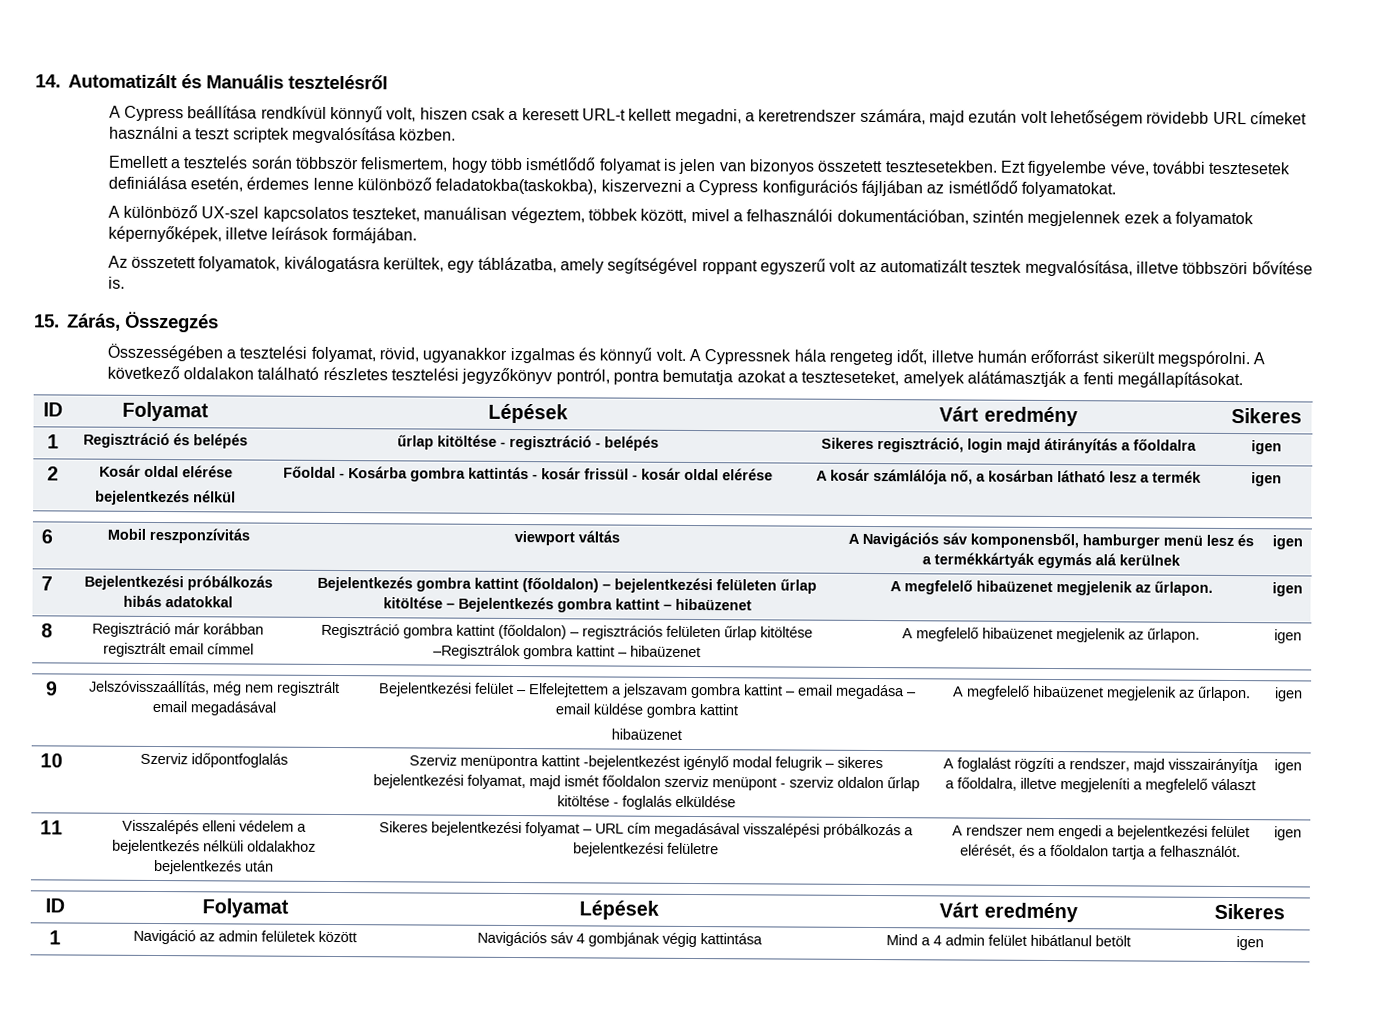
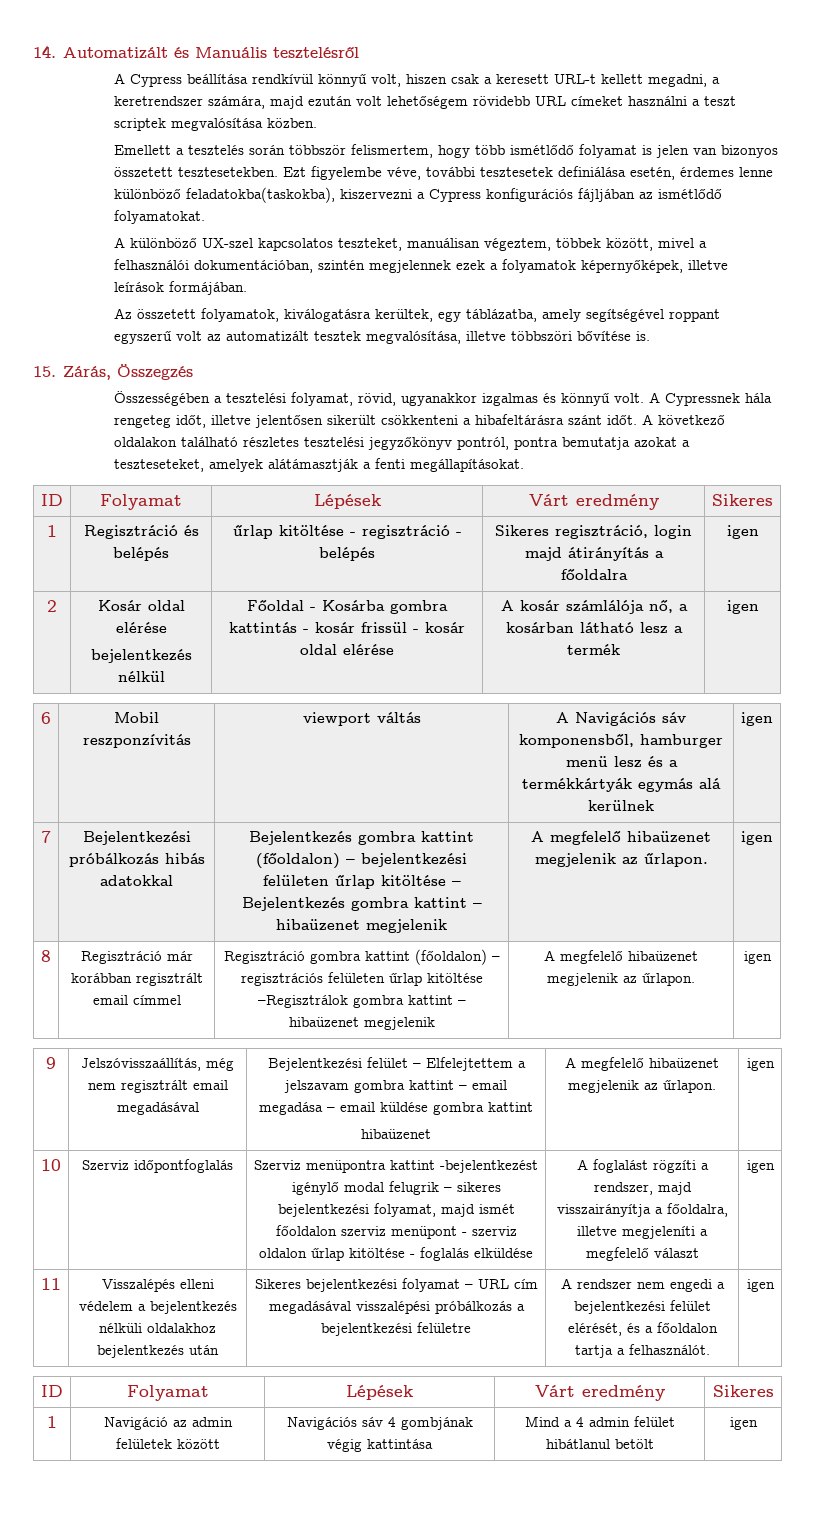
[976,349,1250,368] humán erőforrást sikerült megspórolni. -> [255,414,638,428] jelentősen sikerült csökkenteni a hibafeltárásra szánt időt.
(752, 604) none -> [366,919,447,933] megjelenik
(702, 651) none -> [363,1017,435,1030] megjelenik

